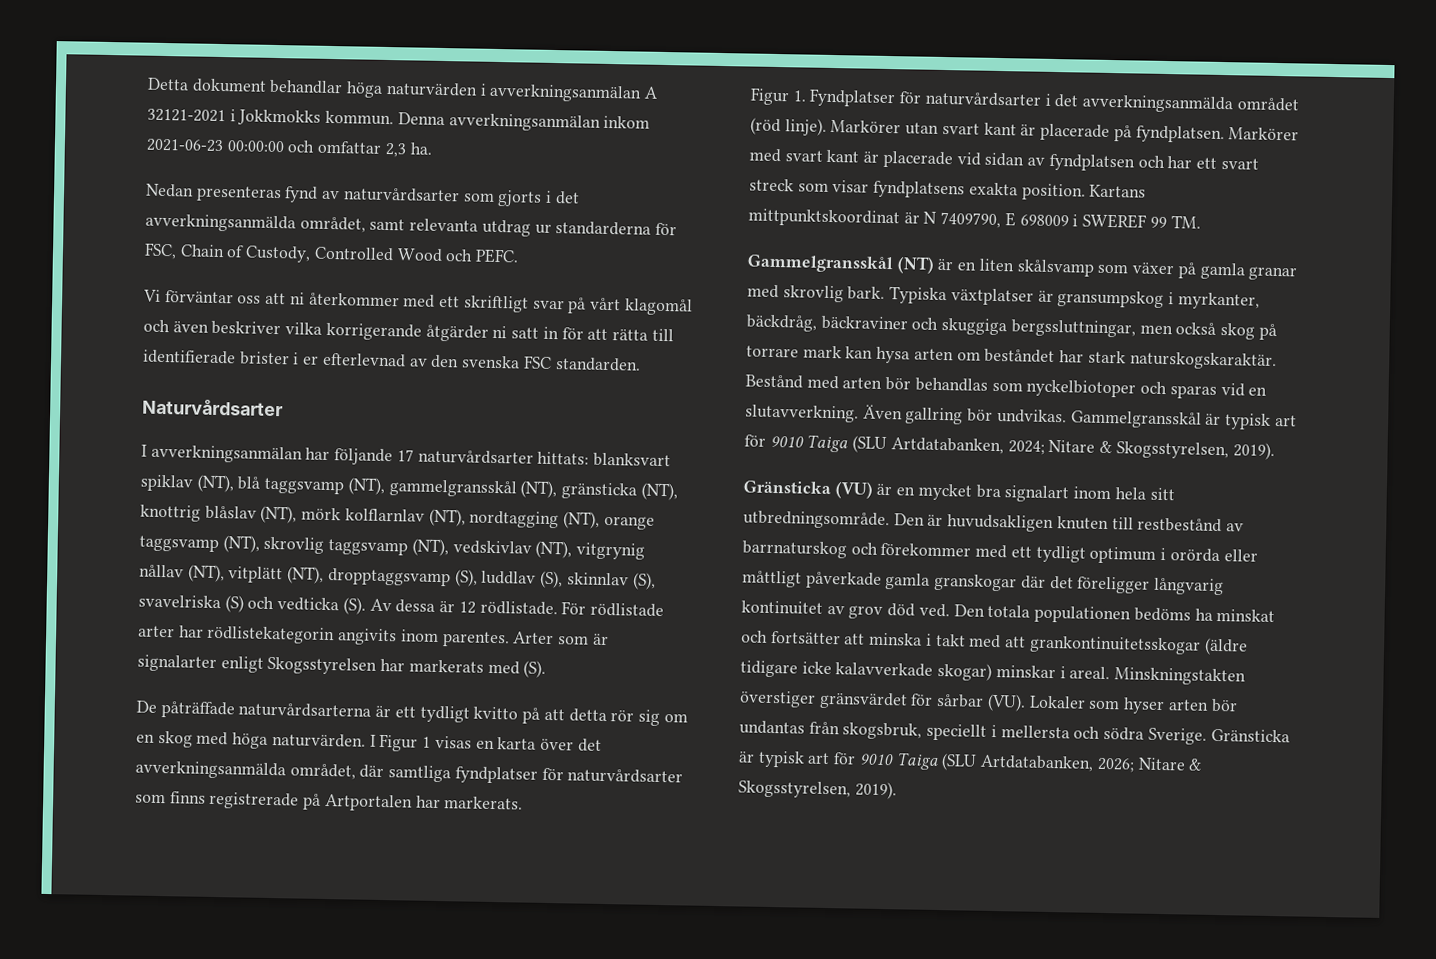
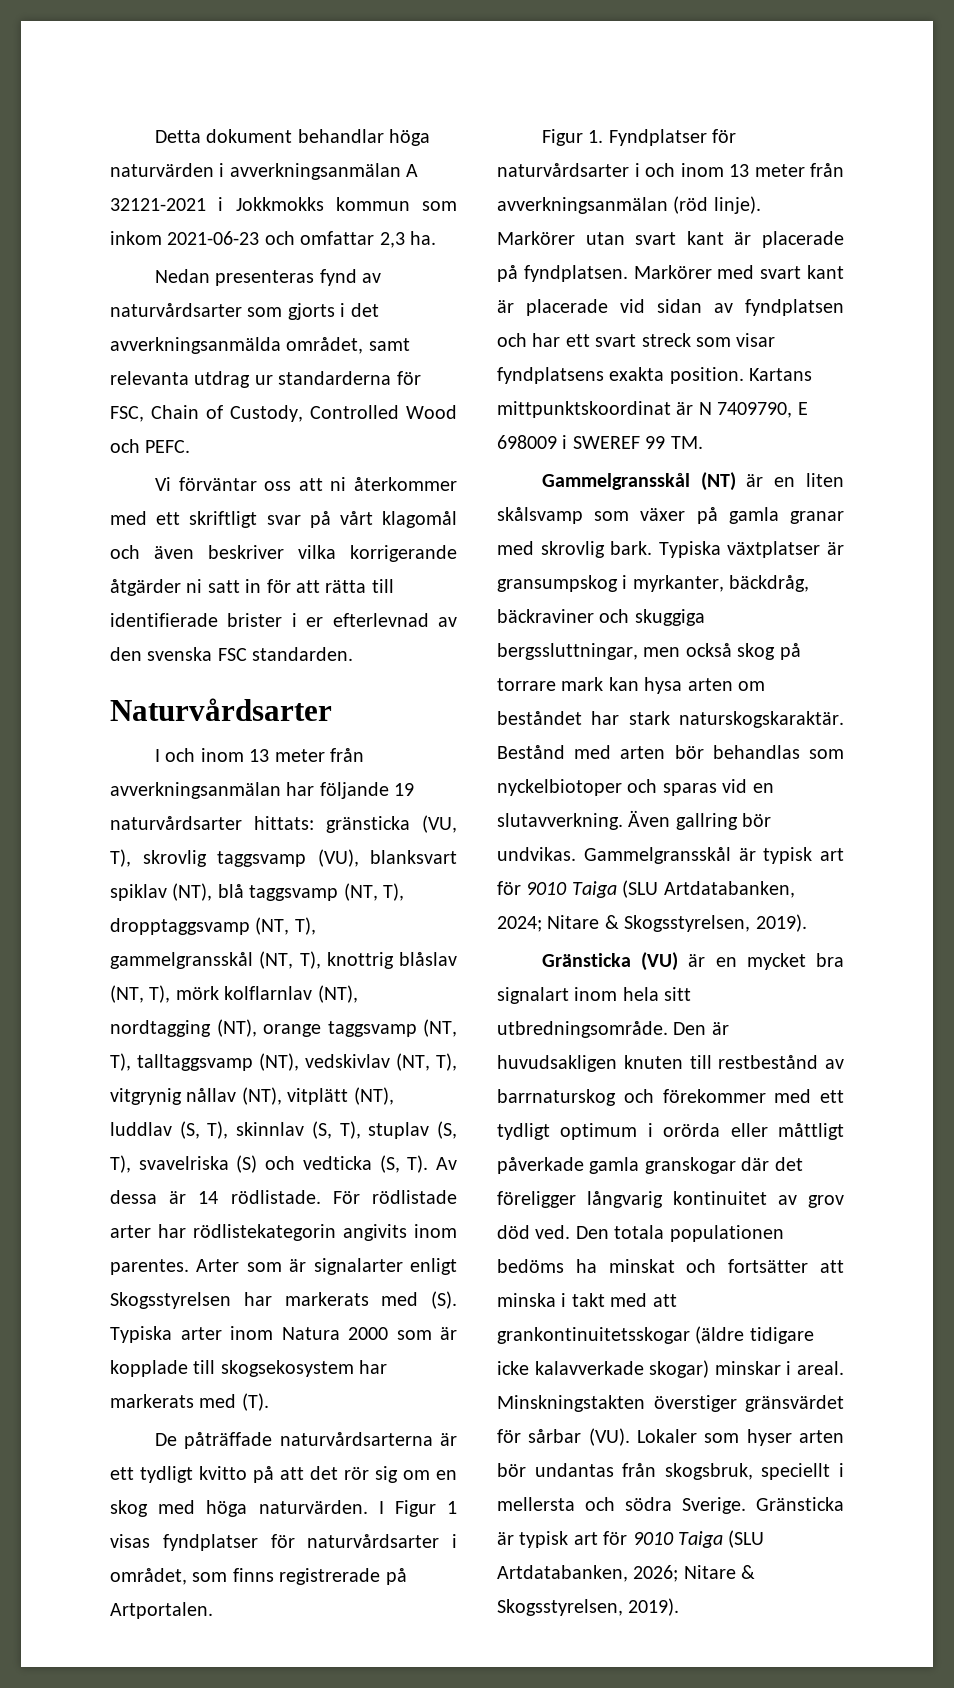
[325,110,601,132] kommun. Denna avverkningsanmälan -> [335,197,457,211] kommun som
[226,140,285,153] 00:00:00 -> (260, 238) none
(147, 450) none -> [165,748,364,762] och inom 13 meter från
[396,449,414,462] 17 -> [394,783,415,796] 19
(590, 458) none -> [326,815,457,833] [110,849,359,867] gränsticka (VU, T), skrovlig taggsvamp (VU),
[347,477,678,501] [140,504,298,524] (NT), gammelgransskål (NT), gränsticka (NT), knottrig blåslav (NT), -> [343,883,404,901] [110,917,316,935] [110,951,457,969] [110,985,171,1003] (NT, T), dropptaggsvamp (NT, T), gammelgransskål (NT, T), knottrig blåslav (NT, T),
[222,535,573,559] (NT), skrovlig taggsvamp (NT), vedskivlav (NT), -> [423,1019,457,1037] [110,1053,457,1071] (NT, T), talltaggsvamp (NT), vedskivlav (NT, T),
[327,567,656,590] dropptaggsvamp (S), luddlav (S), skinnlav (S), -> [110,1121,457,1139] [110,1155,131,1173] luddlav (S, T), skinnlav (S, T), stuplav (S, T),
[342,597,366,615] (S). -> [379,1155,429,1173] (S, T).
[458,601,476,614] 12 -> [198,1191,219,1204] 14
(547, 669) none -> [110,1326,457,1343] [110,1360,388,1377] [110,1393,269,1411] Typiska arter inom Natura 2000 som är kopplade till skogsekosystem har markerats med (T).
[568,708,607,723] detta -> [310,1466,338,1480] det
[475,737,602,752] [135,760,452,783] en karta över det avverkningsanmälda området, där samtliga -> (150, 1541) none
(684, 776) none -> [452,1534,457,1548] [110,1568,187,1585] i området,
[323,793,524,812] Artportalen har markerats. -> [110,1602,213,1619] Artportalen.
[1054,93,1299,114] det avverkningsanmälda området -> [645,163,844,177] [497,197,668,214] och inom 13 meter från avverkningsanmälan

